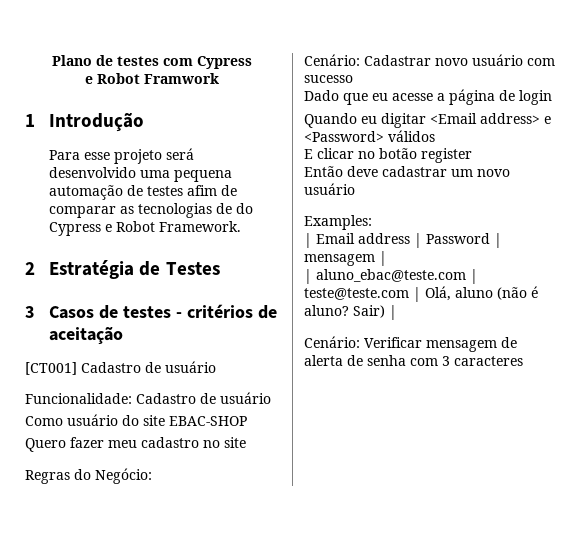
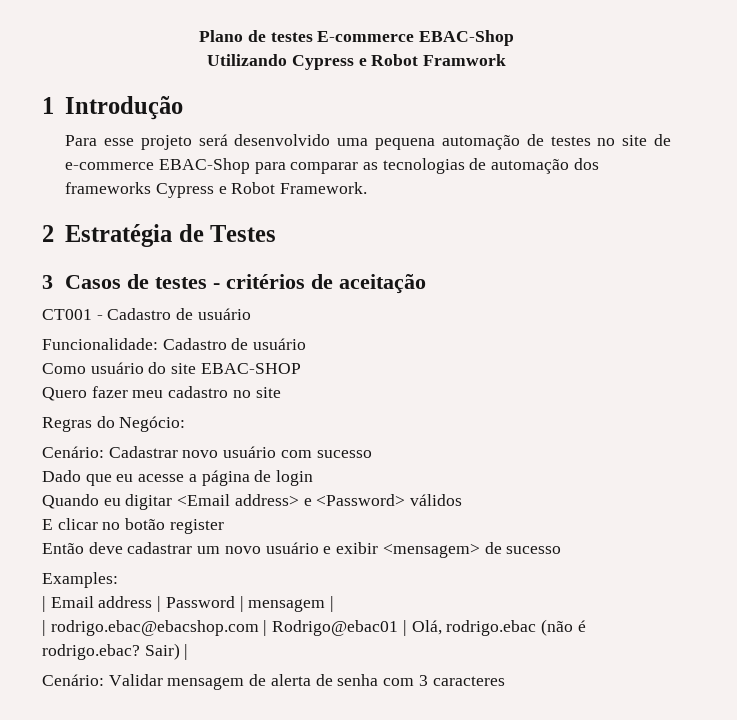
[163,56,252,69] com Cypress // -> [317,30,514,46] [207,54,354,70] E-commerce EBAC-Shop // Utilizando Cypress
[187,185,238,196] afim de -> [597,134,671,146] [65,158,286,174] no site de e-commerce EBAC-Shop para
[236,203,254,214] do -> [491,158,599,174] [65,182,152,194] automação dos frameworks
[25,362,77,375] [CT001] -> [42,309,103,320] CT001 -
(355, 189) none -> [323,542,562,558] e exibir <mensagem> de sucesso
[316,269,478,284] [304,288,409,300] aluno_ebac@teste.com | teste@teste.com -> [50,620,399,636] rodrigo.ebac@ebacshop.com | Rodrigo@ebac01
[455,287,493,298] aluno -> [446,620,537,636] rodrigo.ebac
[304,305,349,316] aluno? -> [42,644,140,660] rodrigo.ebac?
[364,337,422,348] Verificar -> [108,674,163,686] Validar

